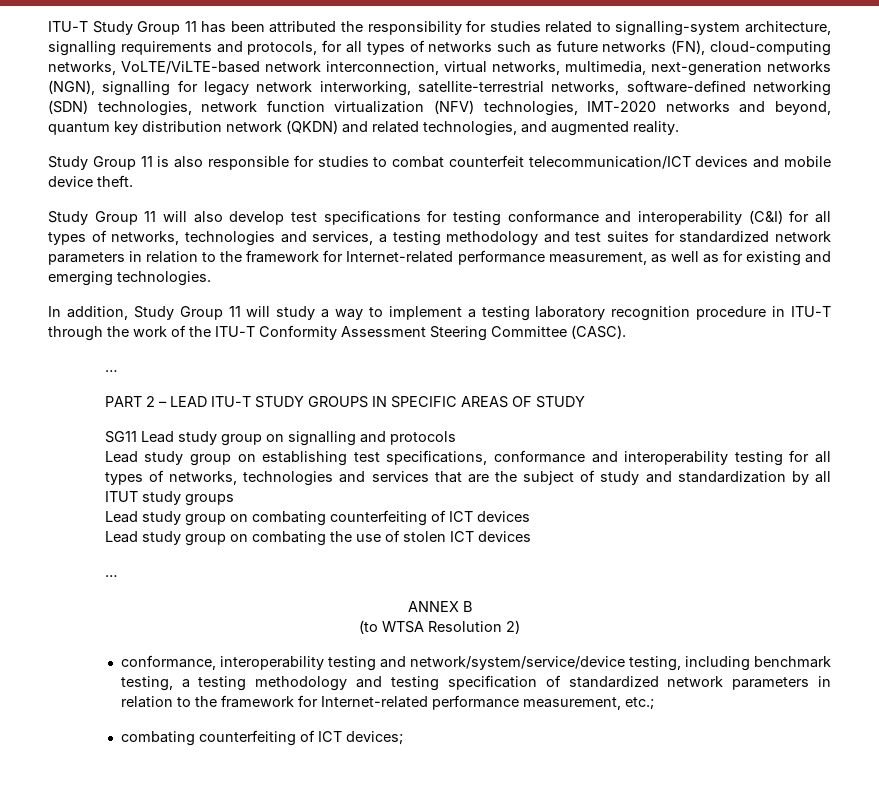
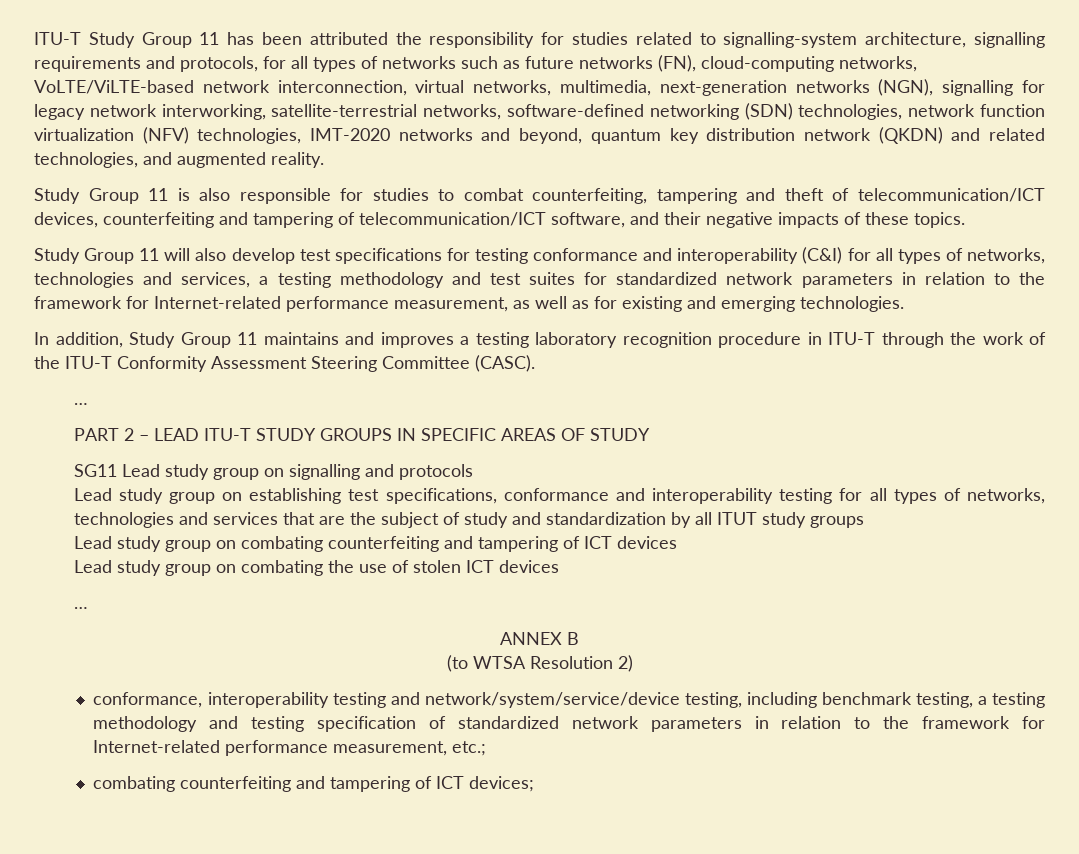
[448,155,832,169] [48,175,133,187] counterfeit telecommunication/ICT devices and mobile device theft. -> [532,188,1045,204] [34,212,965,228] counterfeiting, tampering and theft of telecommunication/ICT devices, counterfeiting and tampering of telecommunication/ICT software, and their negative impacts of these topics.
[246,306,462,320] will study a way to implement -> [263,332,454,348] maintains and improves
(427, 518) none -> [443,536,558,552] and tampering
(296, 738) none -> [296,776,411,792] and tampering

